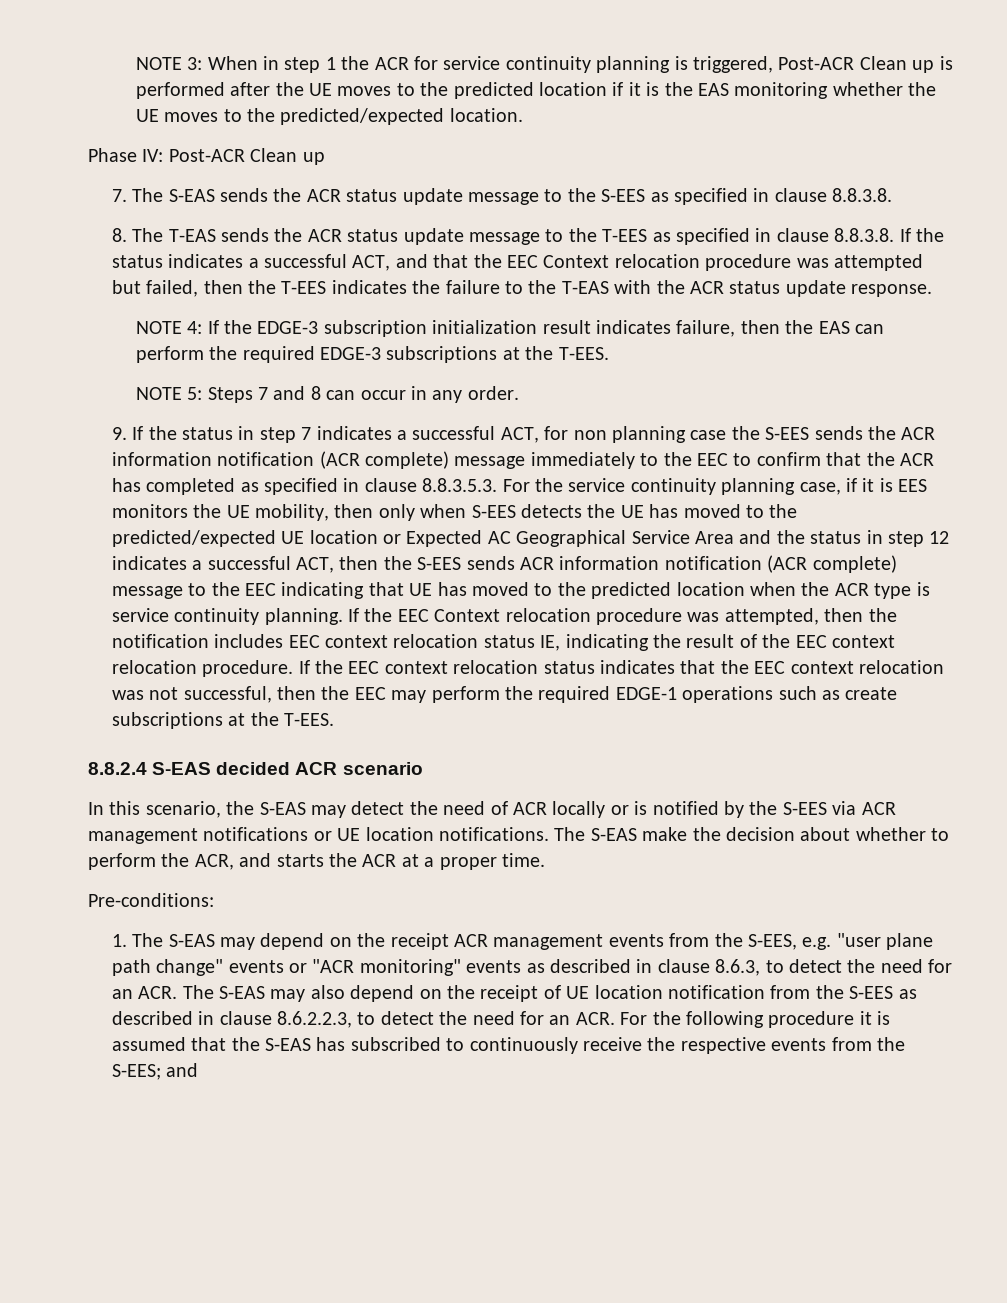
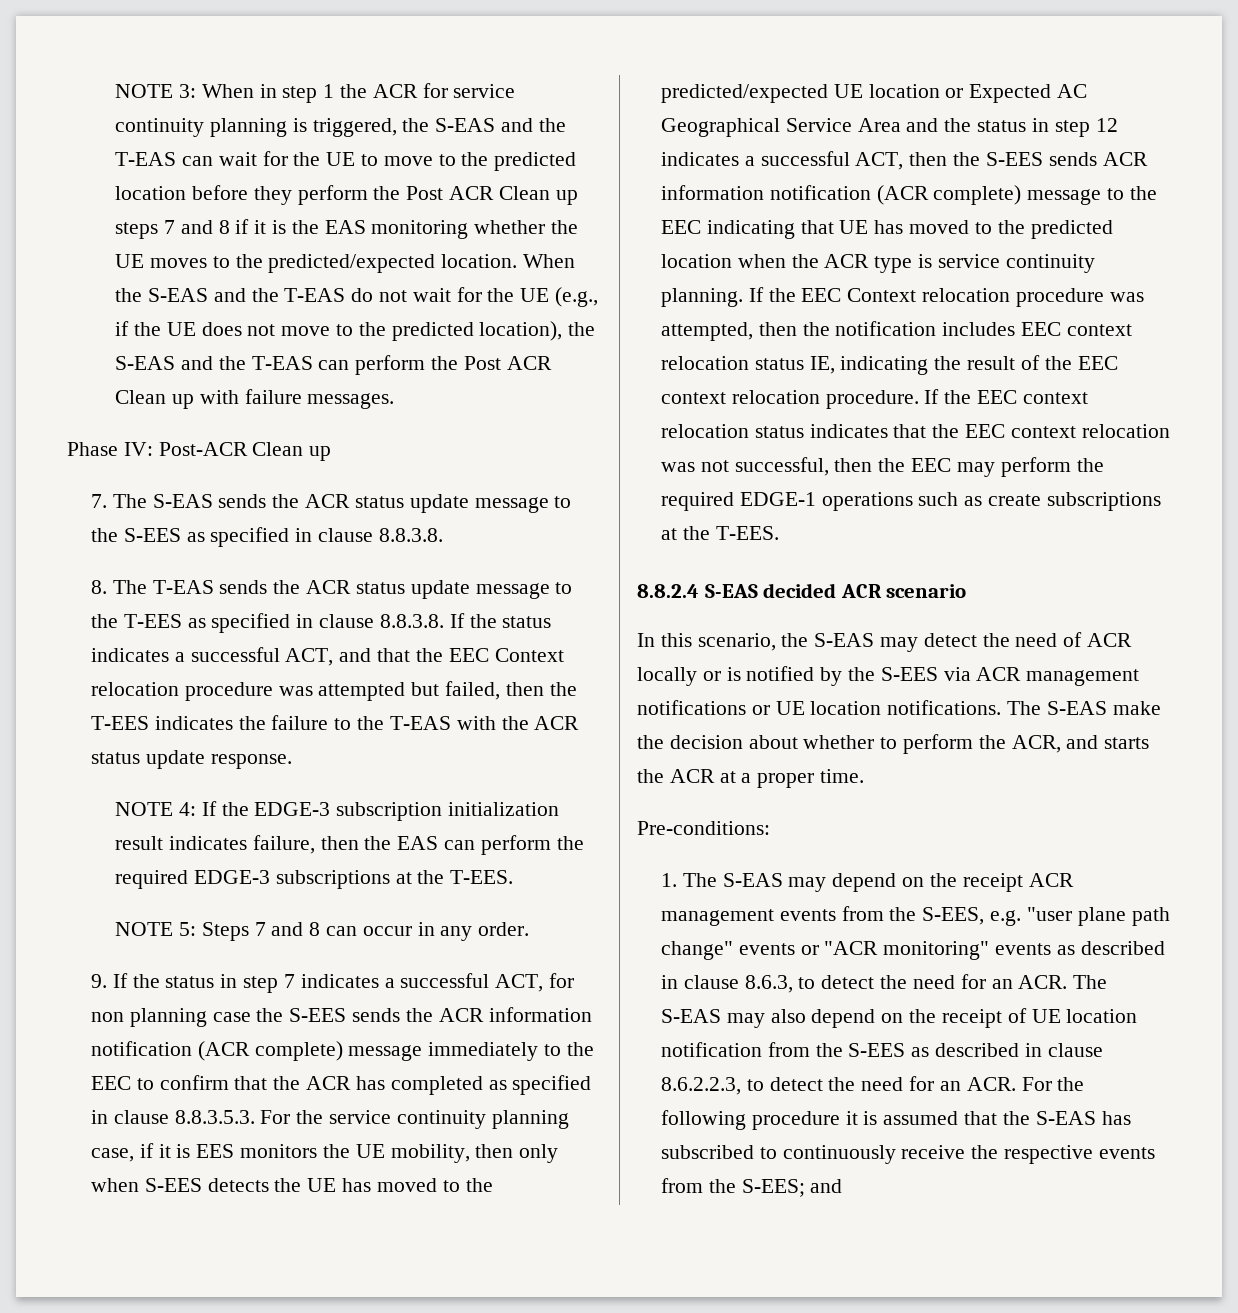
[778,56,953,73] [135,82,607,99] Post-ACR Clean up is performed after the UE moves to the predicted location -> [402,118,566,132] [115,151,577,171] [115,185,578,205] [115,220,230,239] the S-EAS and the T-EAS can wait for the UE to move to the predicted location before they perform the Post ACR Clean up steps 7 and 8
(523, 115) none -> [522,254,575,268] [115,287,598,307] [115,321,596,341] [115,355,552,375] [115,389,395,409] When the S-EAS and the T-EAS do not wait for the UE (e.g., if the UE does not move to the predicted location), the S-EAS and the T-EAS can perform the Post ACR Clean up with failure messages.

